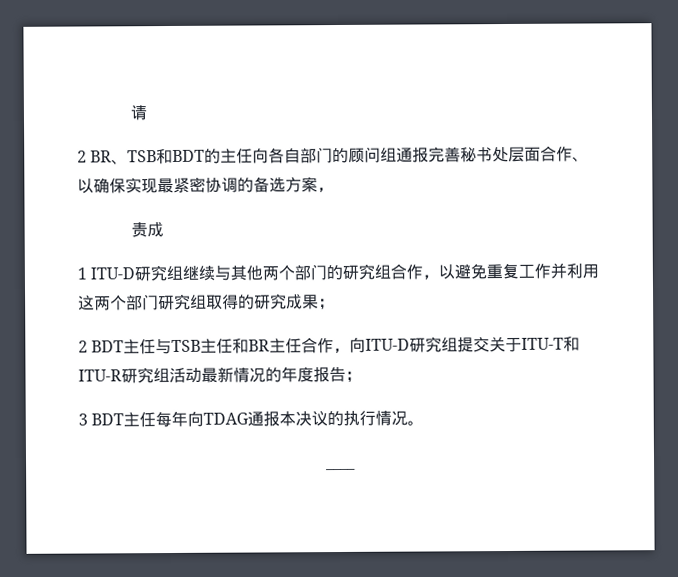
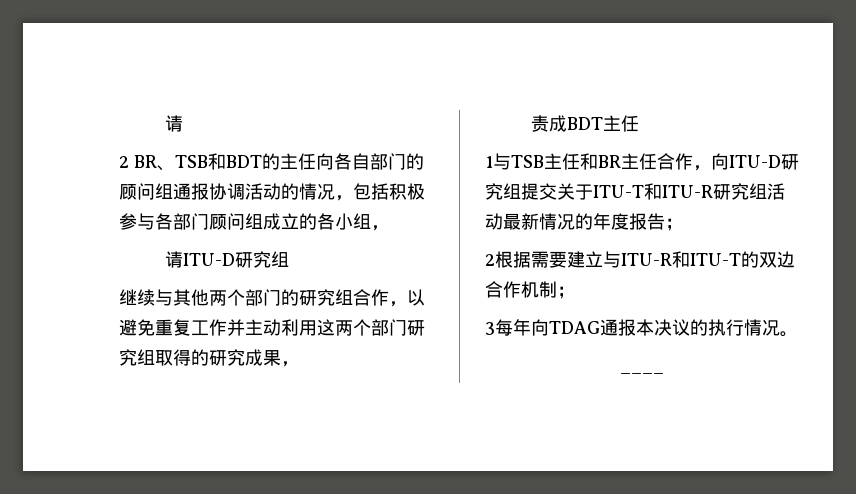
[428,145,590,163] [77,176,334,194] [131,221,165,238] [77,265,184,282] 完善秘书处层面合作、以确保实现最紧密协调的备选方案， // 责成 // 1 ITU-D研究组 -> [209,183,425,201] [119,213,389,231] [164,251,289,268] 协调活动的情况，包括积极参与各部门顾问组成立的各小组， // 请ITU-D研究组 //
(568, 270) none -> [245,319,281,336] 主动
[318,298,335,311] [78,339,157,355] ； // 2 BDT主任 -> [281,361,299,367] [530,115,639,132] [485,156,493,168] ， // 责成BDT主任 // 1
(362, 376) none -> [485,251,795,268] [485,281,575,299] // 2根据需要建立与ITU-R和ITU-T的双边合作机制；
[91,412,157,428] BDT主任 -> (495, 328) none

